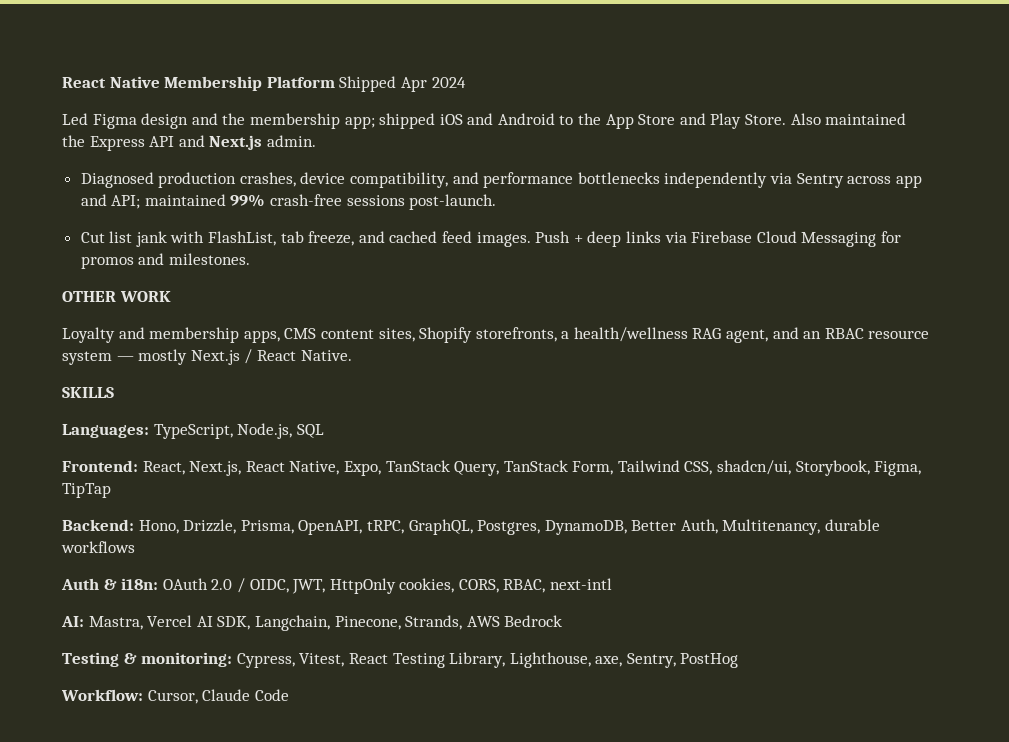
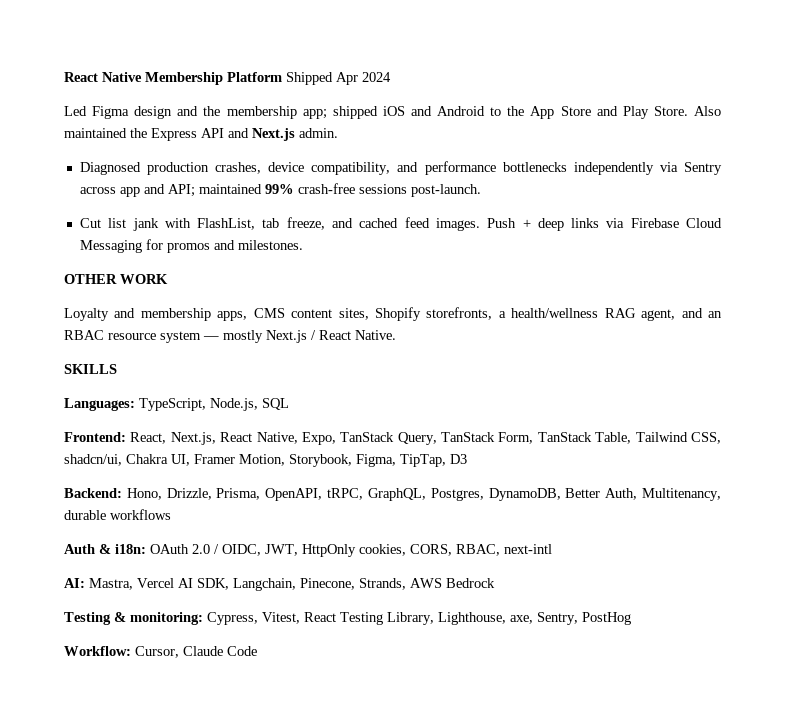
(614, 468) none -> [537,432,632,444] TanStack Table,
[795,460,922,476] [62,483,111,498] Storybook, Figma, TipTap -> [126,454,467,467] Chakra UI, Framer Motion, Storybook, Figma, TipTap, D3

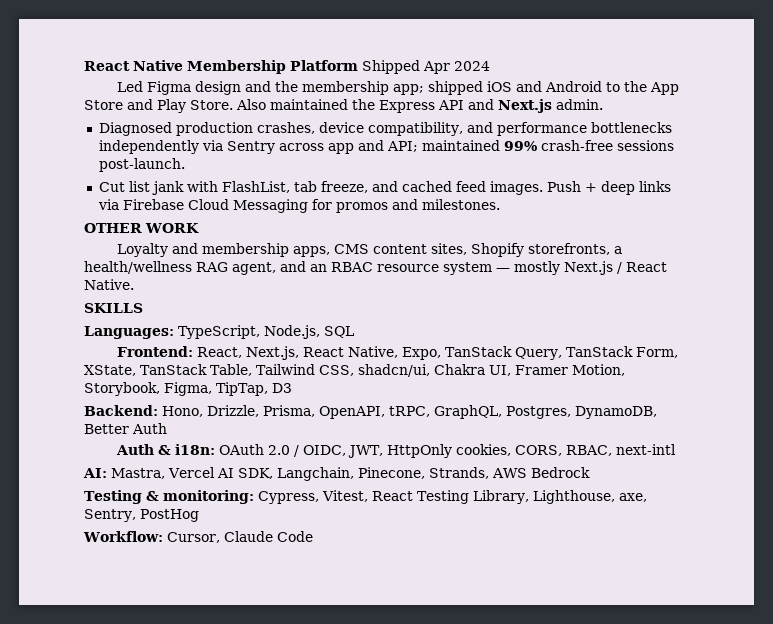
(534, 438) none -> [84,365,136,376] XState,
[605,488,721,501] [64,509,171,520] Auth, Multitenancy, durable workflows -> [132,423,167,434] Auth

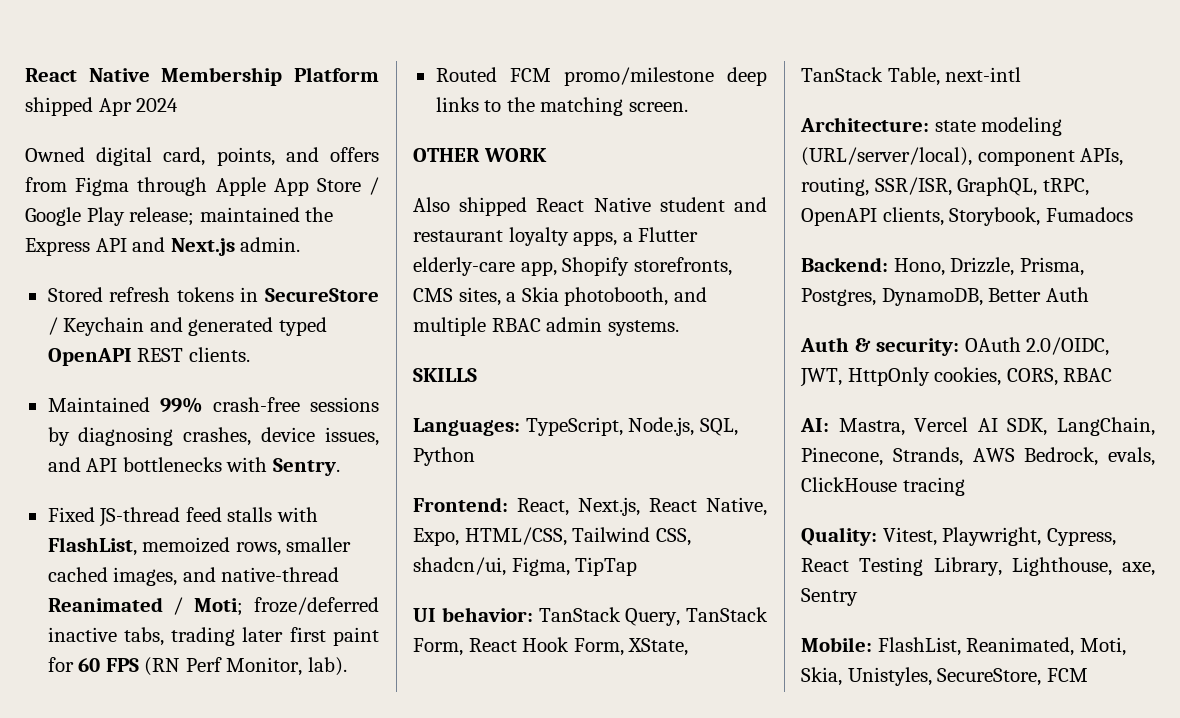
[362,60,420,74] Shipped -> [25,97,93,116] shipped
[116,81,679,95] [84,99,266,113] Led Figma design and the membership app; shipped iOS and Android to the App Store and Play Store. Also -> [25,147,380,166] [25,177,379,196] [25,207,195,226] Owned digital card, points, and offers from Figma through Apple App Store / Google Play release;
[98,122,672,136] [98,140,674,154] [98,158,185,172] [98,181,671,195] [97,199,500,213] [84,223,199,233] [116,243,622,257] [84,261,667,275] [84,279,134,290] Diagnosed production crashes, device compatibility, and performance bottlenecks independently via Sentry across app and API; maintained 99% crash-free sessions post-launch. // Cut list jank with FlashList, tab freeze, and cached feed images. Push + deep links via Firebase Cloud Messaging for promos and milestones. // OTHER WORK // Loyalty and membership apps, CMS content sites, Shopify storefronts, a health/wellness RAG agent, and an RBAC resource system — mostly Next.js / React Native. -> [47,287,379,302] [47,317,327,336] [47,347,250,366] [47,397,379,413] [47,427,380,446] [47,457,340,476] [47,507,318,527] [47,537,352,556] [47,567,340,586] [47,597,379,616] [47,627,380,646] [47,657,347,676] [435,67,767,86] [435,97,688,116] [413,148,547,162] [413,197,767,216] [413,227,699,246] [413,257,732,276] [413,287,707,306] [413,317,679,336] Stored refresh tokens in SecureStore / Keychain and generated typed OpenAPI REST clients. // Maintained 99% crash-free sessions by diagnosing crashes, device issues, and API bottlenecks with Sentry. // Fixed JS-thread feed stalls with FlashList, memoized rows, smaller cached images, and native-thread Reanimated / Moti; froze/deferred inactive tabs, trading later first paint for 60 FPS (RN Perf Monitor, lab). // Routed FCM promo/milestone deep links to the matching screen. // OTHER WORK // Also shipped React Native student and restaurant loyalty apps, a Flutter elderly-care app, Shopify storefronts, CMS sites, a Skia photobooth, and multiple RBAC admin systems.
[324,326,354,338] SQL -> [699,418,738,436] [413,447,475,466] SQL, Python
[444,346,678,360] [84,364,625,377] [84,382,292,396] TanStack Query, TanStack Form, XState, TanStack Table, Tailwind CSS, shadcn/ui, Chakra UI, Framer Motion, Storybook, Figma, TipTap, D3 -> [464,527,691,546] [413,557,638,576] [413,607,768,626] [413,637,689,656] [801,67,1022,86] [800,117,1063,136] [801,147,1124,166] [801,177,1089,196] [801,207,1133,226] HTML/CSS, Tailwind CSS, shadcn/ui, Figma, TipTap // UI behavior: TanStack Query, TanStack Form, React Hook Form, XState, TanStack Table, next-intl // Architecture: state modeling (URL/server/local), component APIs, routing, SSR/ISR, GraphQL, tRPC, OpenAPI clients, Storybook, Fumadocs
[319,405,502,419] OpenAPI, tRPC, GraphQL, -> (1084, 266) none
[174,444,346,457] i18n: OAuth 2.0 / OIDC, -> [876,337,1110,356] security: OAuth 2.0/OIDC,
[565,444,676,456] RBAC, next-intl -> [1063,368,1113,382] RBAC
[276,467,354,481] Langchain, -> [1057,417,1155,436] LangChain,
[530,467,590,478] [84,490,368,504] Bedrock // Testing & monitoring: Cypress, Vitest, -> [1024,447,1155,466] [801,477,965,496] [801,527,1116,546] Bedrock, evals, ClickHouse tracing // Quality: Vitest, Playwright, Cypress,
[84,509,199,522] [83,531,313,543] Sentry, PostHog // Workflow: Cursor, Claude Code -> [801,588,858,606] [801,637,1126,656] [801,667,1088,686] Sentry // Mobile: FlashList, Reanimated, Moti, Skia, Unistyles, SecureStore, FCM

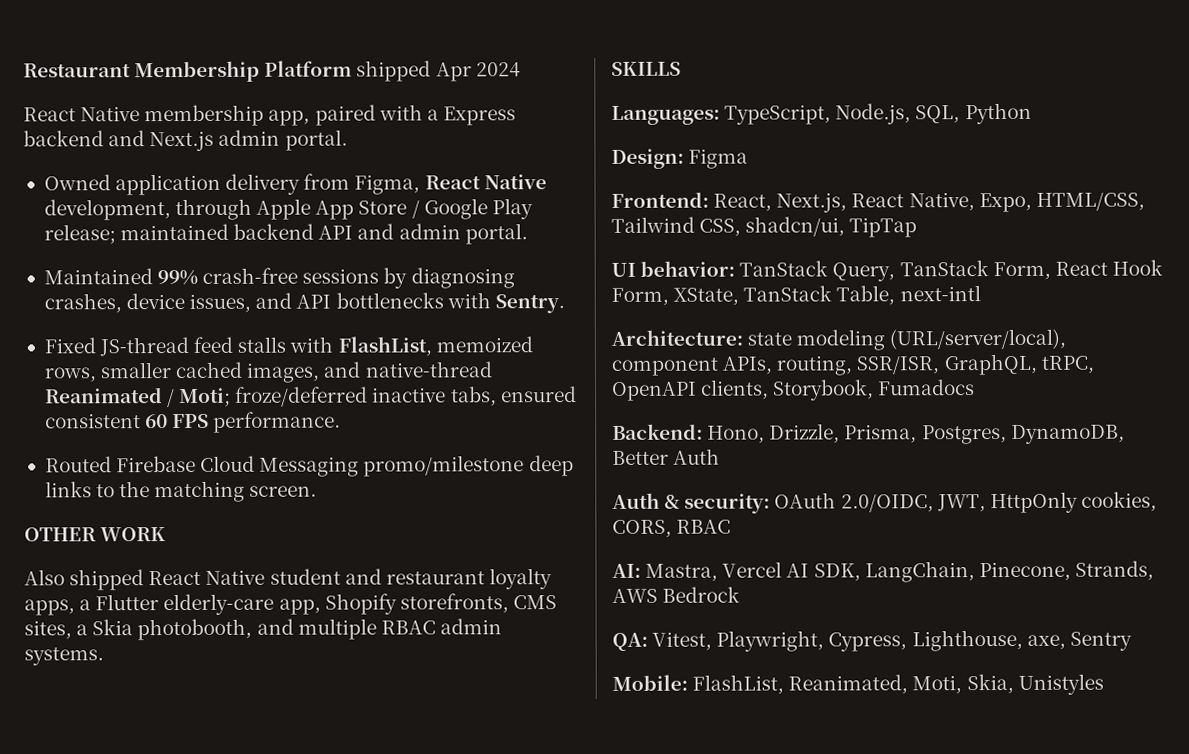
[25,68,150,82] React Native -> [23,63,131,78] Restaurant
[25,147,380,166] [25,177,130,196] Owned digital card, points, and offers from Figma -> [23,104,516,127] [23,129,348,152] [43,173,547,196] [43,199,171,221] React Native membership app, paired with a Express backend and Next.js admin portal. // Owned application delivery from Figma, React Native development,
[305,207,334,222] [25,237,301,256] [47,287,379,302] [47,317,327,336] [47,347,250,366] the Express API and Next.js admin. // Stored refresh tokens in SecureStore / Keychain and generated typed OpenAPI REST clients. -> [233,223,528,245] backend API and admin portal.
[171,627,380,646] [47,657,347,676] [435,67,551,82] trading later first paint for 60 FPS (RN Perf Monitor, lab). // Routed FCM -> [500,386,577,403] [44,411,342,433] [44,455,360,477] ensured consistent 60 FPS performance. // Routed Firebase Cloud Messaging
(475, 456) none -> [611,148,749,169] // Design: Figma
[511,557,570,576] Figma, -> (846, 226) none
[1024,447,1155,466] [801,477,965,496] [801,527,1116,546] [801,557,1002,576] Bedrock, evals, ClickHouse tracing // Quality: Vitest, Playwright, Cypress, React Testing Library, -> [662,586,741,603] [612,630,908,652] Bedrock // QA: Vitest, Playwright, Cypress,
[847,667,1088,686] Unistyles, SecureStore, FCM -> [1017,673,1104,695] Unistyles

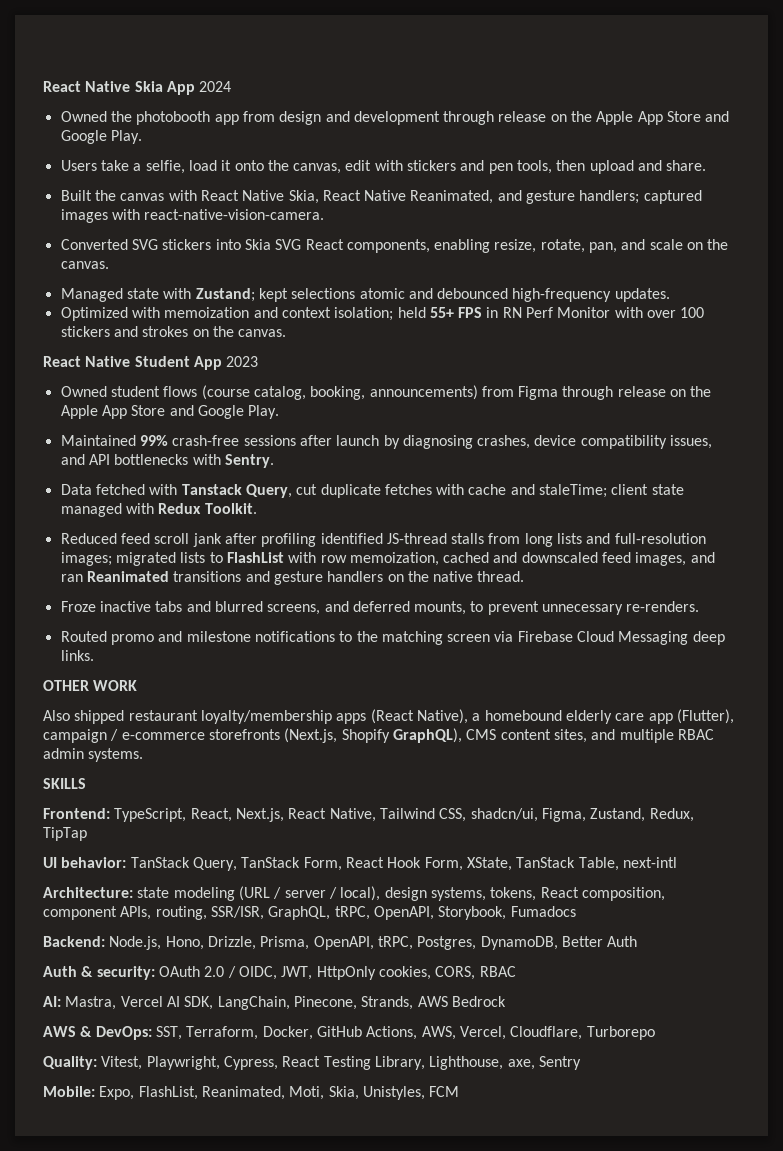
[23,60,521,83] [23,104,516,127] [23,129,348,152] [43,173,547,196] [43,198,533,221] [43,223,528,245] Restaurant Membership Platform shipped Apr 2024 // React Native membership app, paired with a Express backend and Next.js admin portal. // Owned application delivery from Figma, React Native development, through Apple App Store / Google Play release; maintained backend API and admin portal. -> [43,81,232,95] [60,111,730,125] [60,130,142,144] [60,160,707,174] [60,190,702,204] [60,209,325,223] [60,239,729,253] [60,261,109,269] [60,288,670,302] [60,307,705,321] [60,326,287,337] [43,356,259,370] [60,385,712,400] [60,405,280,419] React Native Skia App 2024 // Owned the photobooth app from design and development through release on the Apple App Store and Google Play. // Users take a selfie, load it onto the canvas, edit with stickers and pen tools, then upload and share. // Built the canvas with React Native Skia, React Native Reanimated, and gesture handlers; captured images with react-native-vision-camera. // Converted SVG stickers into Skia SVG React components, enabling resize, rotate, pan, and scale on the canvas. // Managed state with Zustand; kept selections atomic and debounced high-frequency updates. // Optimized with memoization and context isolation; held 55+ FPS in RN Perf Monitor with over 100 stickers and strokes on the canvas. // React Native Student App 2023 // Owned student flows (course catalog, booking, announcements) from Figma through release on the Apple App Store and Google Play.
(380, 276) none -> [299,435,380,446] after launch
(186, 301) none -> [580,435,667,449] compatibility
[43,336,533,357] [43,361,493,383] [44,386,577,408] [44,411,342,433] [44,455,574,477] [44,480,318,503] [24,527,167,542] [24,568,552,591] [24,593,557,616] [24,618,253,641] Fixed JS-thread feed stalls with FlashList, memoized rows, smaller cached images, and native-thread Reanimated / Moti; froze/deferred inactive tabs, ensured consistent 60 FPS performance. // Routed Firebase Cloud Messaging promo/milestone deep links to the matching screen. // OTHER WORK // Also shipped React Native student and restaurant loyalty apps, a Flutter elderly-care app, Shopify storefronts, CMS sites, a Skia photobooth, -> [60,484,684,498] [60,503,257,517] [60,533,706,547] [60,552,715,566] [60,571,525,585] [60,601,700,615] [60,631,725,645] [60,650,94,661] [43,680,138,691] [43,709,734,724] [43,728,587,743] Data fetched with Tanstack Query, cut duplicate fetches with cache and staleTime; client state managed with Redux Toolkit. // Reduced feed scroll jank after profiling identified JS-thread stalls from long lists and full-resolution images; migrated lists to FlashList with row memoization, cached and downscaled feed images, and ran Reanimated transitions and gesture handlers on the native thread. // Froze inactive tabs and blurred screens, and deferred mounts, to prevent unnecessary re-renders. // Routed promo and milestone notifications to the matching screen via Firebase Cloud Messaging deep links. // OTHER WORK // Also shipped restaurant loyalty/membership apps (React Native), a homebound elderly care app (Flutter), campaign / e-commerce storefronts (Next.js, Shopify GraphQL), CMS content sites,
[611,102,1032,125] [611,148,749,169] [611,191,709,208] Languages: TypeScript, Node.js, SQL, Python // Design: Figma // Frontend: -> [43,808,187,822] Frontend: TypeScript,
[978,192,1145,213] Expo, HTML/CSS, -> (376, 815) none
(846, 226) none -> [541,808,694,822] Figma, Zustand, Redux,
[889,328,1067,350] (URL/server/local), -> [238,886,665,901] (URL / server / local), design systems, tokens, React composition,
[612,379,770,401] OpenAPI clients, -> [373,906,434,920] OpenAPI,
(703, 431) none -> [109,936,162,950] Node.js,
(918, 434) none -> [313,936,413,950] OpenAPI, tRPC,
[840,494,934,513] 2.0/OIDC, -> [204,966,277,980] 2.0 / OIDC,
[612,630,908,652] QA: Vitest, Playwright, Cypress, -> [43,1026,655,1040] [43,1056,425,1070] AWS & DevOps: SST, Terraform, Docker, GitHub Actions, AWS, Vercel, Cloudflare, Turborepo // Quality: Vitest, Playwright, Cypress, React Testing Library,
(688, 682) none -> [99,1086,135,1100] Expo,
[1017,673,1104,695] Unistyles -> [362,1086,460,1100] Unistyles, FCM

